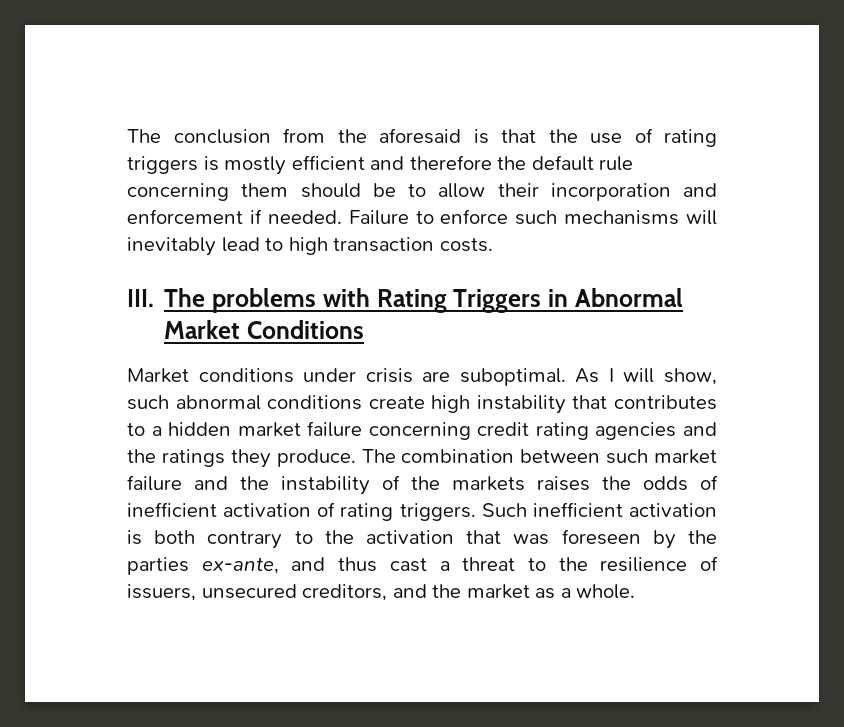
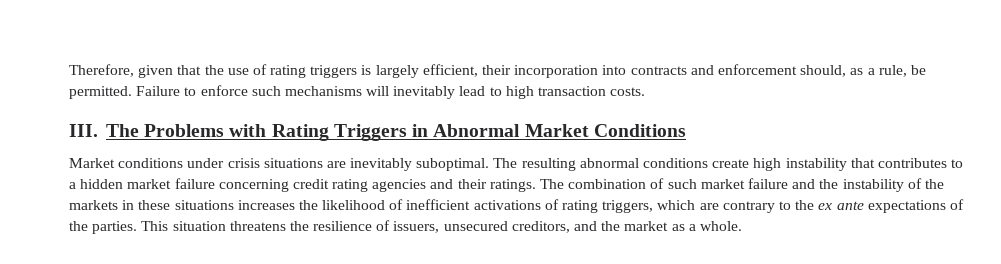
[127,128,489,144] The conclusion from the aforesaid is -> [69,64,174,78] Therefore, given
[224,155,634,175] [127,183,717,201] [127,209,342,224] mostly efficient and therefore the default rule concerning them should be to allow their incorporation and enforcement if needed. -> [375,64,926,78] [69,86,132,99] largely efficient, their incorporation into contracts and enforcement should, as a rule, be permitted.
[212,288,316,313] problems -> [144,124,225,137] Problems
[422,368,717,386] [127,395,169,410] are suboptimal. As I will show, such -> [263,158,576,171] situations are inevitably suboptimal. The resulting
[127,449,356,468] the ratings they produce. -> [457,179,536,192] their ratings.
[520,449,601,463] between -> [650,178,665,189] of
[537,476,688,491] raises the odds -> [122,200,386,210] in these situations increases the likelihood
[223,502,718,521] [127,529,717,549] [127,557,546,575] activation of rating triggers. Such inefficient activation is both contrary to the activation that was foreseen by the parties ex-ante, and thus cast a threat to -> [473,199,964,213] [69,221,286,234] activations of rating triggers, which are contrary to the ex ante expectations of the parties. This situation threatens

